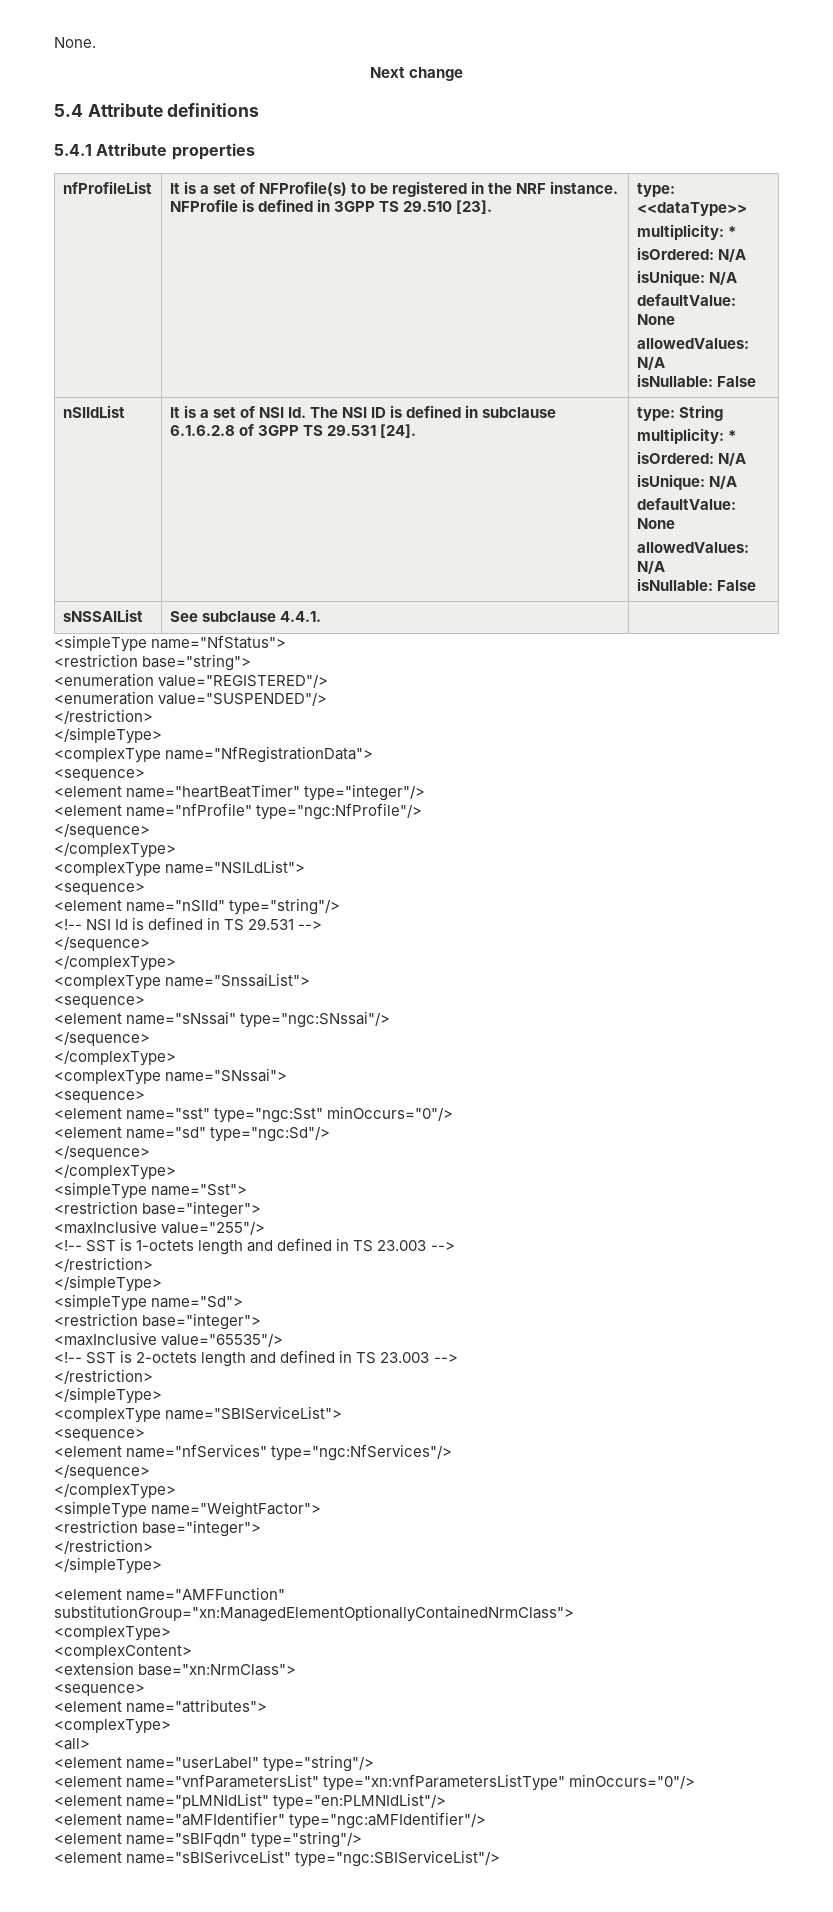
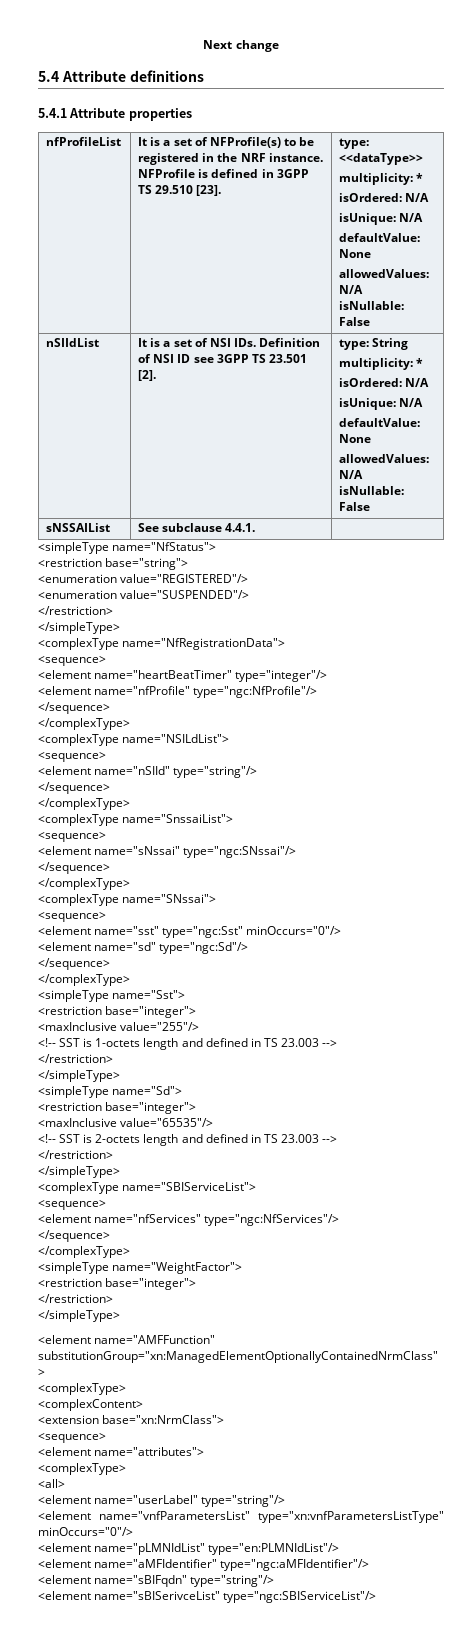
[54,37,96,48] None. // -> (203, 44) none
[287,405,557,418] [169,424,416,438] Id. The NSI ID is defined in subclause 6.1.6.2.8 of 3GPP TS 29.531 [24]. -> [233,338,320,347] [138,354,307,363] [138,370,157,381] IDs. Definition of NSI ID see 3GPP TS 23.501 [2].
[54,917,323,931] // <!-- NSI Id is defined in TS 29.531 --> -> (258, 772) none

